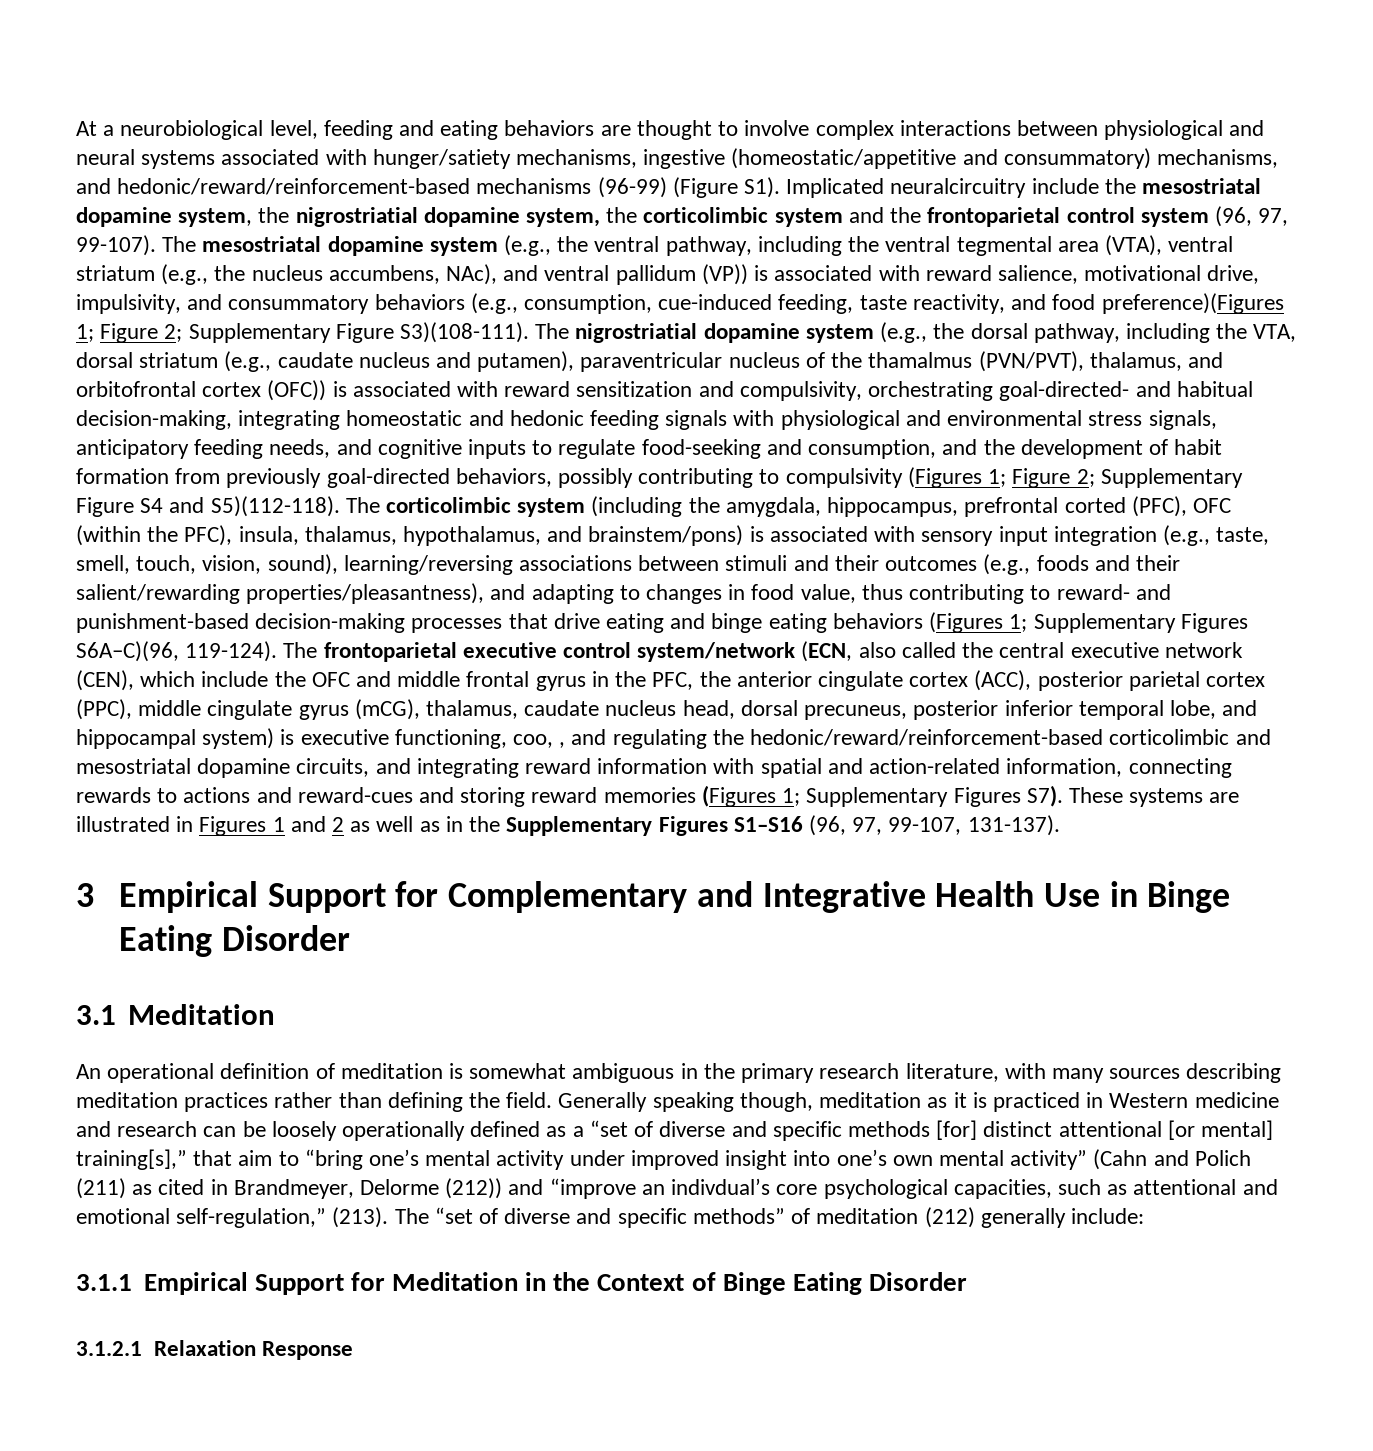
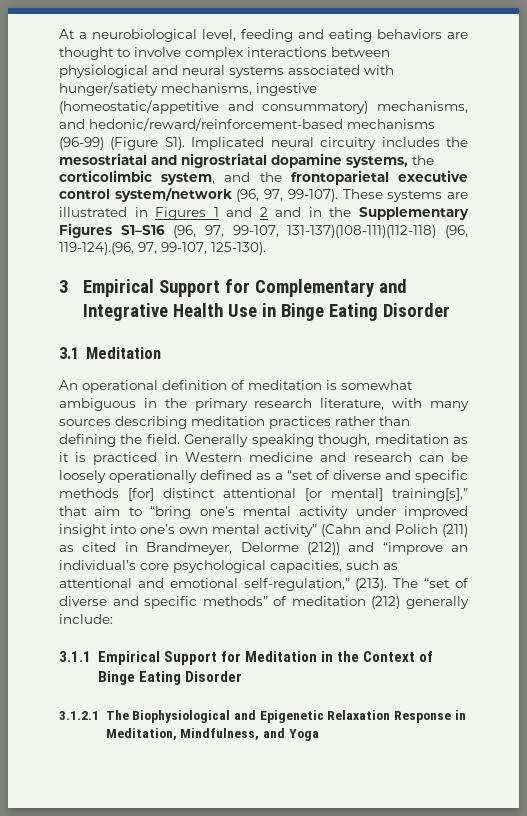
[890,178,1262,198] [76,207,601,227] neuralcircuitry include the mesostriatal dopamine system, the nigrostriatial dopamine system, -> [270,137,468,150] [59,153,408,168] neural circuitry includes the mesostriatal and nigrostriatal dopamine systems,
[774,208,843,227] system -> [161,173,216,185] system,
[1066,206,1289,227] [76,235,1234,256] [76,264,1260,285] [76,293,1284,314] [76,322,1297,343] [76,351,1223,372] [76,380,1253,401] [76,410,1217,430] [76,439,1223,459] [76,467,1243,488] [76,496,1231,517] [76,525,1270,546] [76,554,1180,575] [76,583,1171,604] [76,612,1248,633] [76,641,1243,662] [76,670,1265,691] [76,699,1258,720] [76,728,1271,749] [76,758,1232,778] [76,785,1063,807] control system (96, 97, 99-107). The mesostriatal dopamine system (e.g., the ventral pathway, including the ventral tegmental area (VTA), ventral striatum (e.g., the nucleus accumbens, NAc), and ventral pallidum (VP)) is associated with reward salience, motivational drive, impulsivity, and consummatory behaviors (e.g., consumption, cue-induced feeding, taste reactivity, and food preference)(Figures 1; Figure 2; Supplementary Figure S3)(108-111). The nigrostriatial dopamine system (e.g., the dorsal pathway, including the VTA, dorsal striatum (e.g., caudate nucleus and putamen), paraventricular nucleus of the thamalmus (PVN/PVT), thalamus, and orbitofrontal cortex (OFC)) is associated with reward sensitization and compulsivity, orchestrating goal-directed- and habitual decision-making, integrating homeostatic and hedonic feeding signals with physiological and environmental stress signals, anticipatory feeding needs, and cognitive inputs to regulate food-seeking and consumption, and the development of habit formation from previously goal-directed behaviors, possibly contributing to compulsivity (Figures 1; Figure 2; Supplementary Figure S4 and S5)(112-118). The corticolimbic system (including the amygdala, hippocampus, prefrontal corted (PFC), OFC (within the PFC), insula, thalamus, hypothalamus, and brainstem/pons) is associated with sensory input integration (e.g., taste, smell, touch, vision, sound), learning/reversing associations between stimuli and their outcomes (e.g., foods and their salient/rewarding properties/pleasantness), and adapting to changes in food value, thus contributing to reward- and punishment-based decision-making processes that drive eating and binge eating behaviors (Figures 1; Supplementary Figures S6A–C)(96, 119-124). The frontoparietal executive control system/network (ECN, also called the central executive network (CEN), which include the OFC and middle frontal gyrus in the PFC, the anterior cingulate cortex (ACC), posterior parietal cortex (PPC), middle cingulate gyrus (mCG), thalamus, caudate nucleus head, dorsal precuneus, posterior inferior temporal lobe, and hippocampal system) is executive functioning, coo, , and regulating the hedonic/reward/reinforcement-based corticolimbic and mesostriatal dopamine circuits, and integrating reward information with spatial and action-related information, connecting rewards to actions and reward-cues and storing reward memories (Figures 1; Supplementary Figures S7). -> [397,170,468,182] [59,188,338,202] executive control system/network (96, 97, 99-107).
[350,816,440,832] as well as -> [275,207,302,217] and
[967,815,1060,836] 131-137). -> [287,225,468,238] [59,242,266,255] 131-137)(108-111)(112-118) (96, 119-124).(96, 97, 99-107, 125-130).
[671,1178,771,1195] indivdual’s -> [59,560,136,570] individual’s
[153,1340,353,1360] Relaxation Response -> [105,710,466,723] [105,728,319,741] The Biophysiological and Epigenetic Relaxation Response in Meditation, Mindfulness, and Yoga

